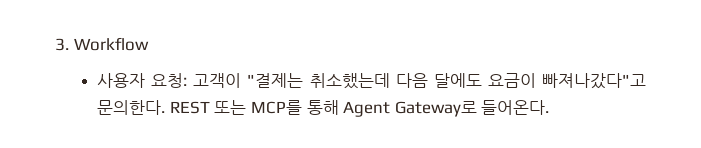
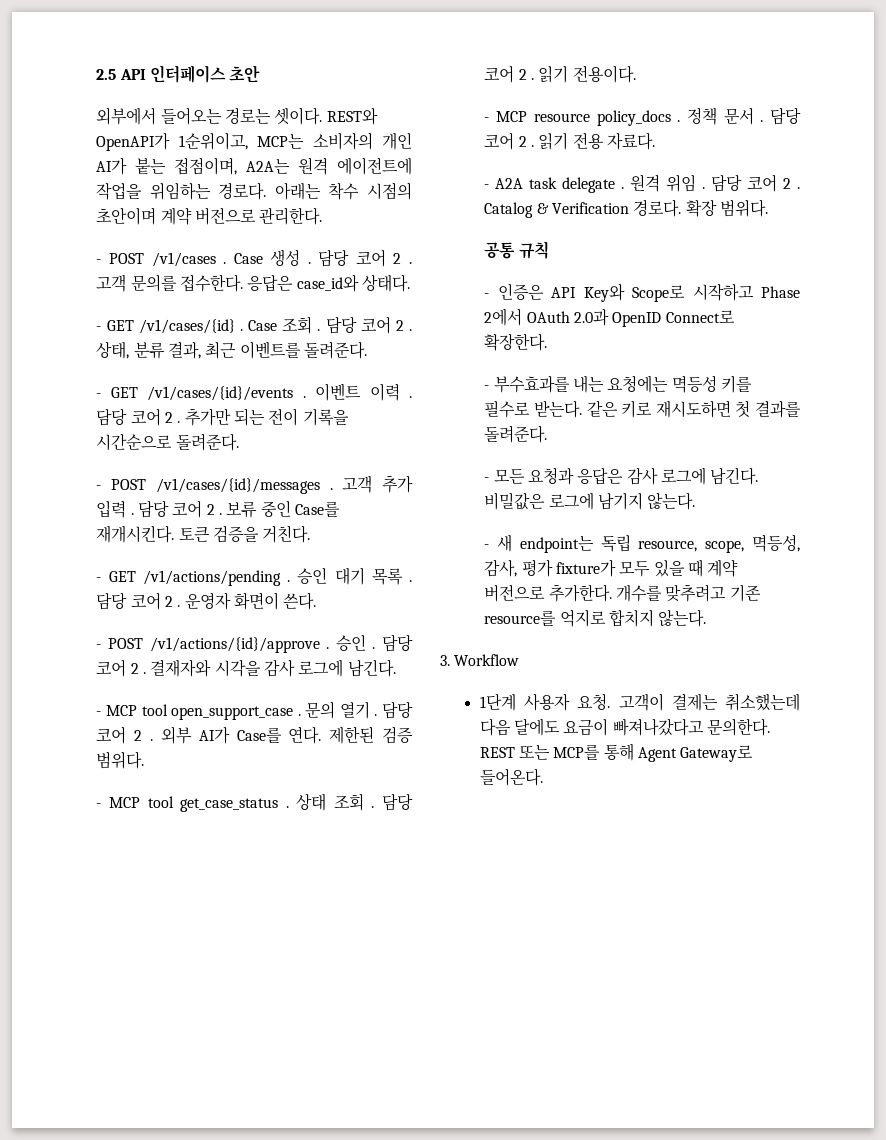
[55,37,149,51] [97,73,304,88] 3. Workflow // 사용자 요청: 고객이 "결제는 -> [96,65,261,83] [96,107,378,125] [96,132,412,151] [96,157,413,175] [96,182,412,200] [96,207,323,225] [96,249,413,267] [96,274,410,292] [96,316,413,334] [96,341,367,359] [96,383,413,401] [96,408,349,426] [96,433,239,451] [96,475,413,494] [96,500,340,518] [96,525,311,543] [96,567,412,586] [96,592,317,610] [96,634,413,653] [96,659,396,677] [96,701,414,720] [96,726,413,744] [96,751,145,769] [96,793,414,812] [484,65,636,83] [484,107,801,126] [484,132,655,150] [484,174,800,193] [484,199,768,218] [484,241,549,259] [484,283,800,302] [484,308,735,327] [484,333,548,351] [484,375,752,393] [484,400,801,418] [484,425,548,443] [484,467,759,485] [484,492,696,510] [484,534,800,553] [484,559,739,577] [484,584,761,602] [484,609,707,627] [440,654,520,666] [479,693,718,711] 2.5 API 인터페이스 초안 // 외부에서 들어오는 경로는 셋이다. REST와 OpenAPI가 1순위이고, MCP는 소비자의 개인 AI가 붙는 접점이며, A2A는 원격 에이전트에 작업을 위임하는 경로다. 아래는 착수 시점의 초안이며 계약 버전으로 관리한다. // - POST /v1/cases . Case 생성 . 담당 코어 2 . 고객 문의를 접수한다. 응답은 case_id와 상태다. // - GET /v1/cases/{id} . Case 조회 . 담당 코어 2 . 상태, 분류 결과, 최근 이벤트를 돌려준다. // - GET /v1/cases/{id}/events . 이벤트 이력 . 담당 코어 2 . 추가만 되는 전이 기록을 시간순으로 돌려준다. // - POST /v1/cases/{id}/messages . 고객 추가 입력 . 담당 코어 2 . 보류 중인 Case를 재개시킨다. 토큰 검증을 거친다. // - GET /v1/actions/pending . 승인 대기 목록 . 담당 코어 2 . 운영자 화면이 쓴다. // - POST /v1/actions/{id}/approve . 승인 . 담당 코어 2 . 결재자와 시각을 감사 로그에 남긴다. // - MCP tool open_support_case . 문의 열기 . 담당 코어 2 . 외부 AI가 Case를 연다. 제한된 검증 범위다. // - MCP tool get_case_status . 상태 조회 . 담당 코어 2 . 읽기 전용이다. // - MCP resource policy_docs . 정책 문서 . 담당 코어 2 . 읽기 전용 자료다. // - A2A task delegate . 원격 위임 . 담당 코어 2 . Catalog & Verification 경로다. 확장 범위다. // 공통 규칙 // - 인증은 API Key와 Scope로 시작하고 Phase 2에서 OAuth 2.0과 OpenID Connect로 확장한다. // - 부수효과를 내는 요청에는 멱등성 키를 필수로 받는다. 같은 키로 재시도하면 첫 결과를 돌려준다. // - 모든 요청과 응답은 감사 로그에 남긴다. 비밀값은 로그에 남기지 않는다. // - 새 endpoint는 독립 resource, scope, 멱등성, 감사, 평가 fixture가 모두 있을 때 계약 버전으로 추가한다. 개수를 맞추려고 기존 resource를 억지로 합치지 않는다. // 3. Workflow // 1단계 사용자 요청. 고객이 결제는
[542,73,646,89] 빠져나갔다"고 -> [612,718,704,736] 빠져나갔다고

